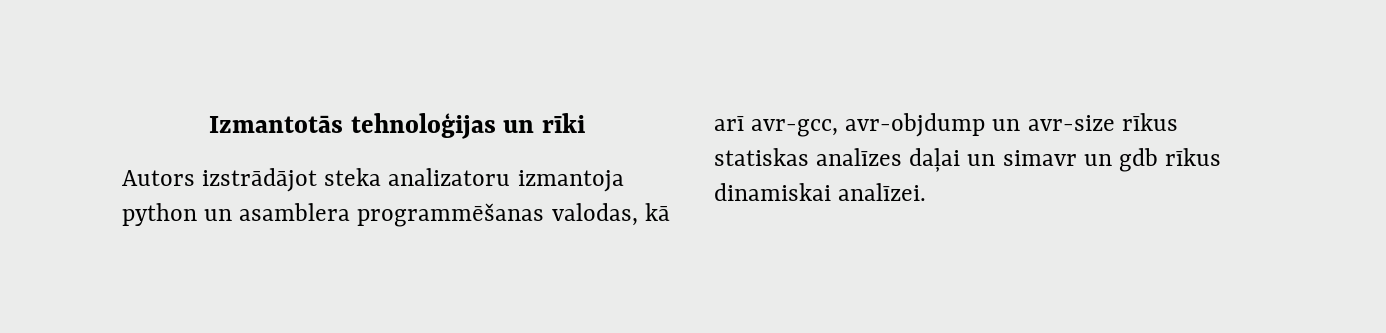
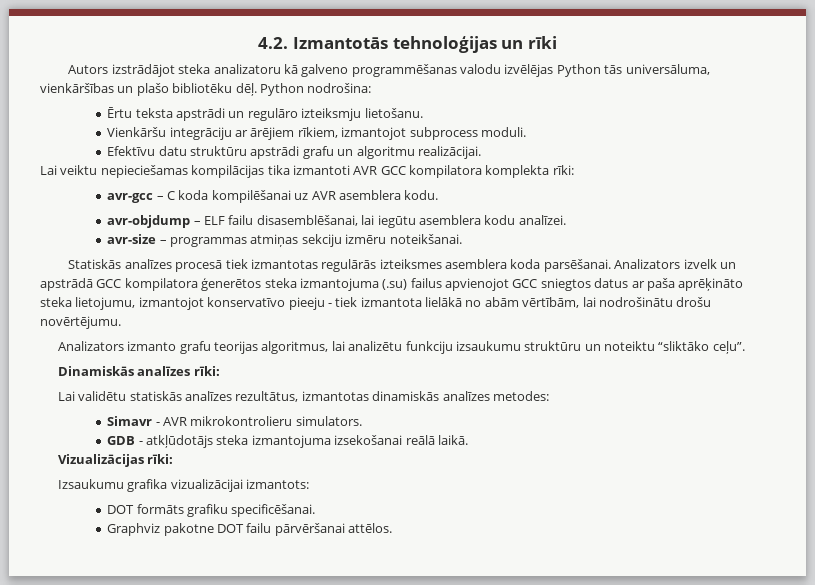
(208, 124) none -> [258,37,289,49] 4.2.
[517,170,624,192] [122,203,670,227] [714,113,1178,137] [714,148,1222,172] [714,183,927,201] izmantoja python un asamblera programmēšanas valodas, kā arī avr-gcc, avr-objdump un avr-size rīkus statiskas analīzes daļai un simavr un gdb rīkus dinamiskai analīzei. -> [283,64,710,77] [40,83,372,96] [107,107,423,121] [107,127,526,140] [107,146,481,159] [40,165,574,178] [107,190,439,203] [107,215,566,228] [107,234,462,247] [68,259,736,272] [40,278,744,291] [40,297,712,310] [40,316,121,329] [57,341,745,354] [57,366,220,376] [57,391,549,402] [107,416,362,426] [107,435,468,448] [57,454,174,467] [57,479,309,492] [107,504,316,517] [107,523,393,536] kā galveno programmēšanas valodu izvēlējas Python tās universāluma, vienkāršības un plašo bibliotēku dēļ. Python nodrošina: // Ērtu teksta apstrādi un regulāro izteiksmju lietošanu. // Vienkāršu integrāciju ar ārējiem rīkiem, izmantojot subprocess moduli. // Efektīvu datu struktūru apstrādi grafu un algoritmu realizācijai. // Lai veiktu nepieciešamas kompilācijas tika izmantoti AVR GCC kompilatora komplekta rīki: // avr-gcc – C koda kompilēšanai uz AVR asemblera kodu. // avr-objdump – ELF failu disasemblēšanai, lai iegūtu asemblera kodu analīzei. // avr-size – programmas atmiņas sekciju izmēru noteikšanai. // Statiskās analīzes procesā tiek izmantotas regulārās izteiksmes asemblera koda parsēšanai. Analizators izvelk un apstrādā GCC kompilatora ģenerētos steka izmantojuma (.su) failus apvienojot GCC sniegtos datus ar paša aprēķināto steka lietojumu, izmantojot konservatīvo pieeju - tiek izmantota lielākā no abām vērtībām, lai nodrošinātu drošu novērtējumu. // Analizators izmanto grafu teorijas algoritmus, lai analizētu funkciju izsaukumu struktūru un noteiktu “sliktāko ceļu”. // Dinamiskās analīzes rīki: // Lai validētu statiskās analīzes rezultātus, izmantotas dinamiskās analīzes metodes: // Simavr - AVR mikrokontrolieru simulators. // GDB - atkļūdotājs steka izmantojuma izsekošanai reālā laikā. // Vizualizācijas rīki: // Izsaukumu grafika vizualizācijai izmantots: // DOT formāts grafiku specificēšanai. // Graphviz pakotne DOT failu pārvēršanai attēlos.

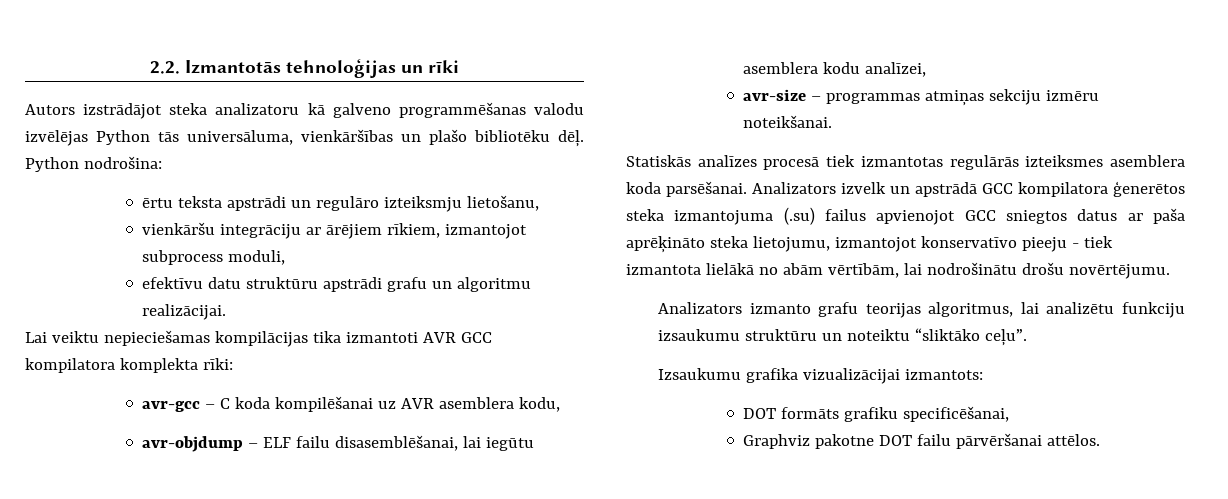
[258,37,289,49] 4.2. -> [149,61,180,74] 2.2.
[107,107,133,118] Ērtu -> [142,198,174,208] ērtu
[364,108,423,118] [107,127,167,137] lietošanu. // Vienkāršu -> [467,195,540,211] [142,222,216,235] lietošanu, // vienkāršu
[480,127,526,137] [107,146,156,156] moduli. // Efektīvu -> [228,250,286,265] [142,277,204,289] moduli, // efektīvu
[404,190,439,200] kodu. -> [519,397,561,412] kodu,
[518,215,566,225] analīzei. -> [865,62,927,77] analīzei,
[57,366,220,376] [57,391,549,402] [107,416,362,426] [107,435,468,448] [57,454,174,467] // Dinamiskās analīzes rīki: // Lai validētu statiskās analīzes rezultātus, izmantotas dinamiskās analīzes metodes: // Simavr - AVR mikrokontrolieru simulators. // GDB - atkļūdotājs steka izmantojuma izsekošanai reālā laikā. // Vizualizācijas rīki: -> (1028, 337) none
[231,504,316,517] specificēšanai. -> [903,406,1010,422] specificēšanai,

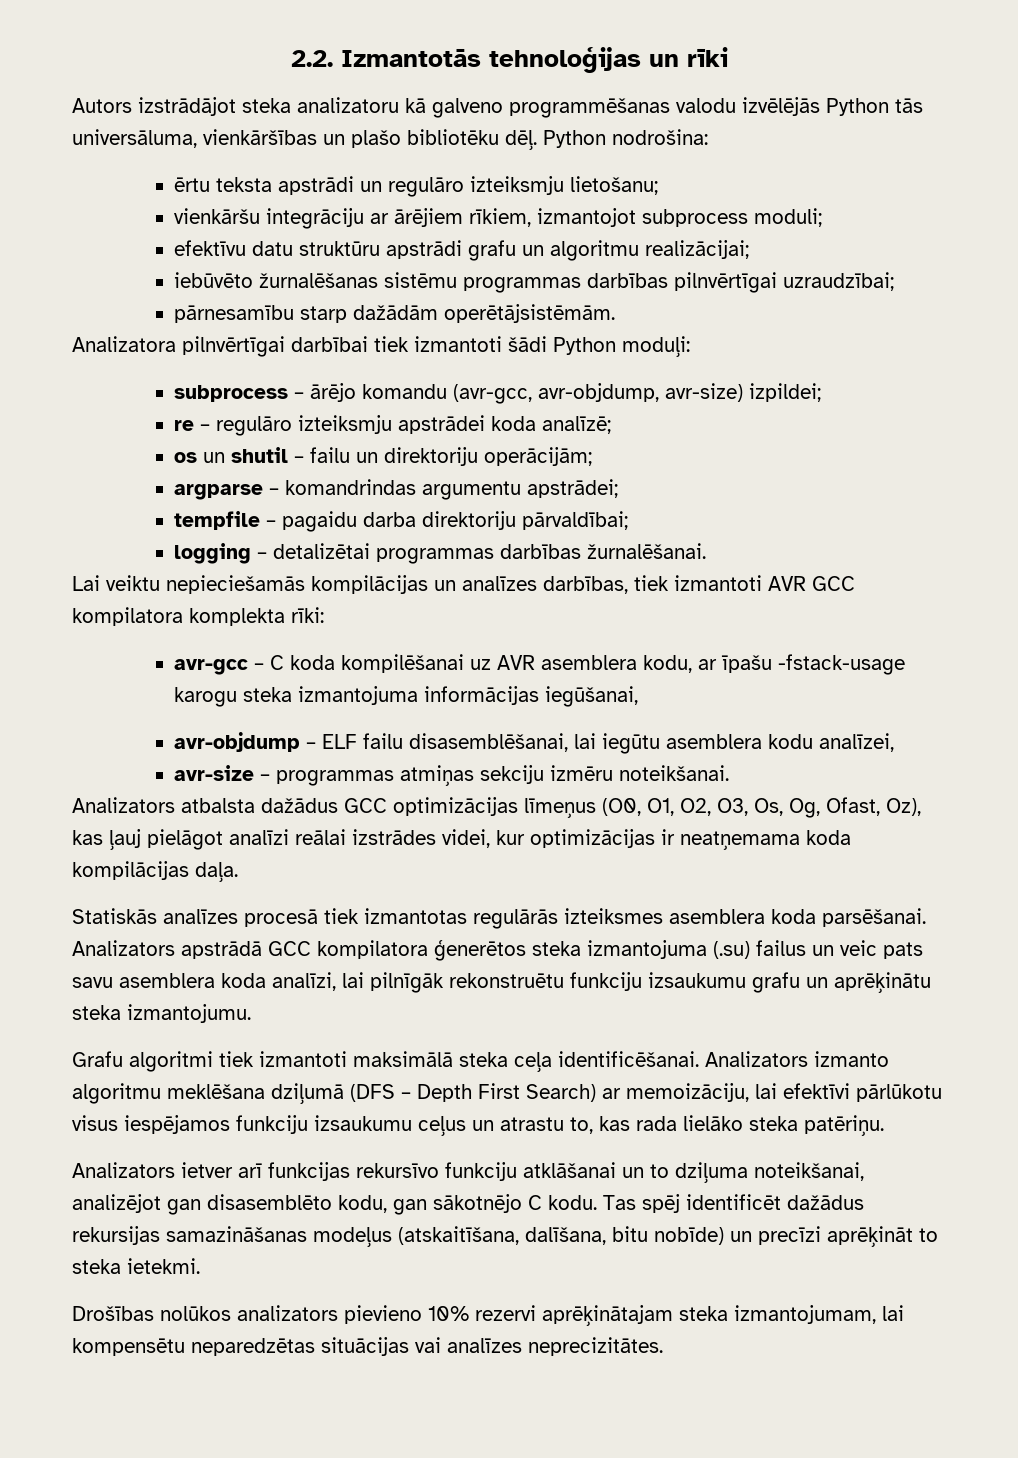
[25,130,88,146] izvēlējas -> [742,97,820,116] izvēlējās
[467,195,540,211] lietošanu, -> [570,176,659,195] lietošanu;
[228,250,286,265] moduli, -> [754,208,823,227] moduli;
[142,304,227,320] [25,330,341,347] realizācijai. // Lai veiktu nepieciešamas kompilācijas tika -> [645,240,750,259] [174,272,895,293] [174,304,616,323] [72,336,690,357] [174,383,822,404] [174,415,612,436] [174,447,593,466] [174,479,619,500] [174,511,629,532] [174,543,707,564] [72,575,669,594] realizācijai; // iebūvēto žurnalēšanas sistēmu programmas darbības pilnvērtīgai uzraudzībai; // pārnesamību starp dažādām operētājsistēmām. // Analizatora pilnvērtīgai darbībai tiek izmantoti šādi Python moduļi: // subprocess – ārējo komandu (avr-gcc, avr-objdump, avr-size) izpildei; // re – regulāro izteiksmju apstrādei koda analīzē; // os un shutil – failu un direktoriju operācijām; // argparse – komandrindas argumentu apstrādei; // tempfile – pagaidu darba direktoriju pārvaldībai; // logging – detalizētai programmas darbības žurnalēšanai. // Lai veiktu nepieciešamās kompilācijas un analīzes darbības, tiek
(561, 404) none -> [698,654,906,675] [174,686,639,707] ar īpašu -fstack-usage karogu steka izmantojuma informācijas iegūšanai,
(833, 121) none -> [72,797,921,818] [72,829,851,850] [72,861,238,882] // Analizators atbalsta dažādus GCC optimizācijas līmeņus (O0, O1, O2, O3, Os, Og, Ofast, Oz), kas ļauj pielāgot analīzi reālai izstrādes videi, kur optimizācijas ir neatņemama koda kompilācijas daļa.
[841,182,910,194] izvelk un -> (175, 948) none
[876,208,1185,225] [626,236,1113,253] [626,262,1170,279] [658,302,1185,318] [658,328,1028,346] [658,368,984,384] [743,406,1010,422] [743,433,1101,449] apvienojot GCC sniegtos datus ar paša aprēķināto steka lietojumu, izmantojot konservatīvo pieeju - tiek izmantota lielākā no abām vērtībām, lai nodrošinātu drošu novērtējumu. // Analizators izmanto grafu teorijas algoritmus, lai analizētu funkciju izsaukumu struktūru un noteiktu “sliktāko ceļu”. // Izsaukumu grafika vizualizācijai izmantots: // DOT formāts grafiku specificēšanai, // Graphviz pakotne DOT failu pārvēršanai attēlos. -> [812,940,923,959] [72,972,931,993] [72,1004,251,1023] [72,1051,889,1072] [72,1083,942,1104] [72,1115,884,1136] [72,1162,864,1183] [72,1194,864,1215] [72,1226,938,1247] [72,1258,200,1274] [72,1305,904,1326] [72,1337,663,1356] un veic pats savu asemblera koda analīzi, lai pilnīgāk rekonstruētu funkciju izsaukumu grafu un aprēķinātu steka izmantojumu. // Grafu algoritmi tiek izmantoti maksimālā steka ceļa identificēšanai. Analizators izmanto algoritmu meklēšana dziļumā (DFS – Depth First Search) ar memoizāciju, lai efektīvi pārlūkotu visus iespējamos funkciju izsaukumu ceļus un atrastu to, kas rada lielāko steka patēriņu. // Analizators ietver arī funkcijas rekursīvo funkciju atklāšanai un to dziļuma noteikšanai, analizējot gan disasemblēto kodu, gan sākotnējo C kodu. Tas spēj identificēt dažādus rekursijas samazināšanas modeļus (atskaitīšana, dalīšana, bitu nobīde) un precīzi aprēķināt to steka ietekmi. // Drošības nolūkos analizators pievieno 10% rezervi aprēķinātajam steka izmantojumam, lai kompensētu neparedzētas situācijas vai analīzes neprecizitātes.

